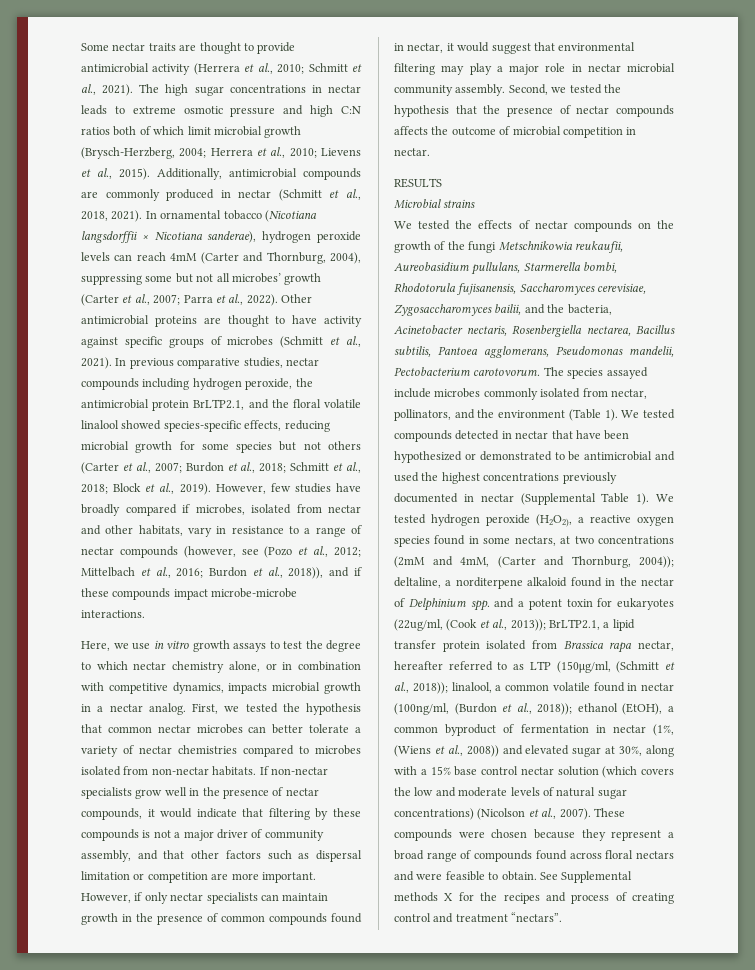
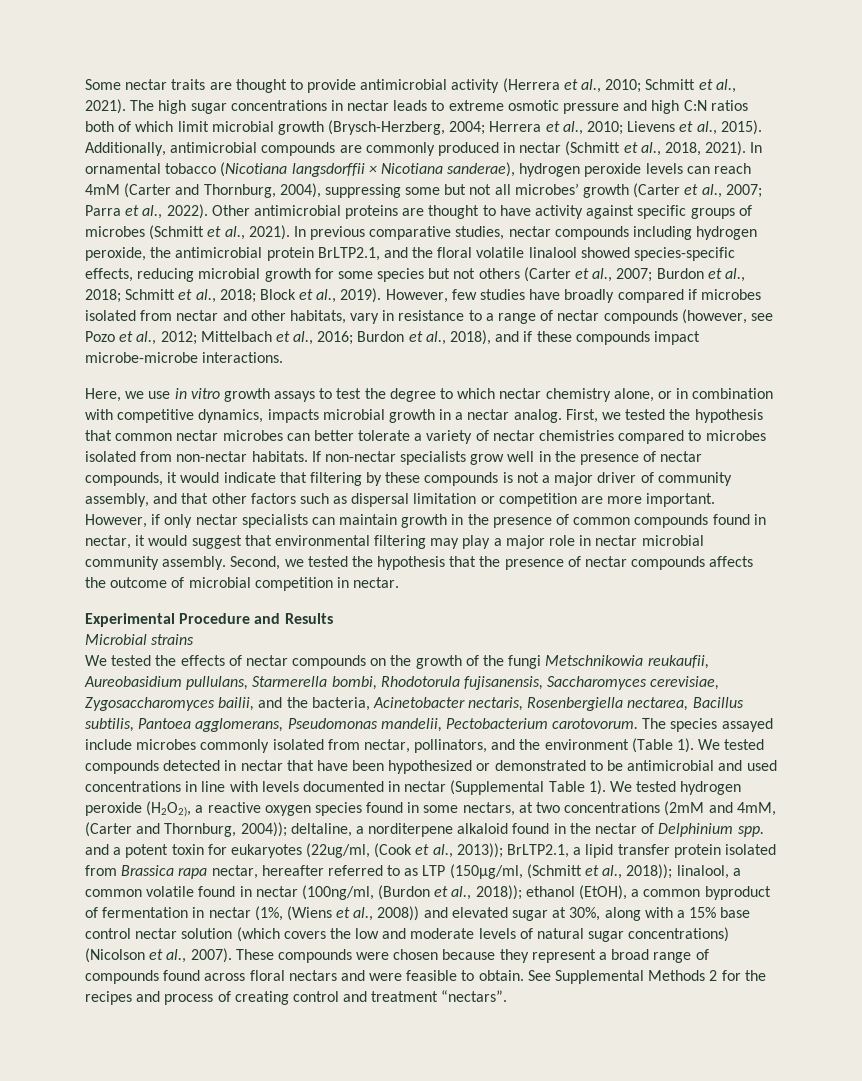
[195,504,245,515] microbes, -> [700,289,761,300] microbes
[264,546,293,558] (Pozo -> [85,331,115,342] Pozo
[288,567,324,579] 2018)), -> [450,330,492,345] 2018),
[394,178,442,188] RESULTS -> [85,613,333,627] Experimental Procedure and Results
[421,472,617,484] the highest concentrations previously -> [85,781,299,792] concentrations in line with levels
[394,892,454,902] methods X -> [648,970,718,981] Methods 2

